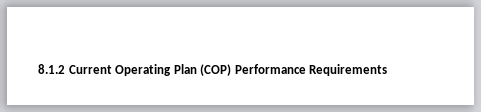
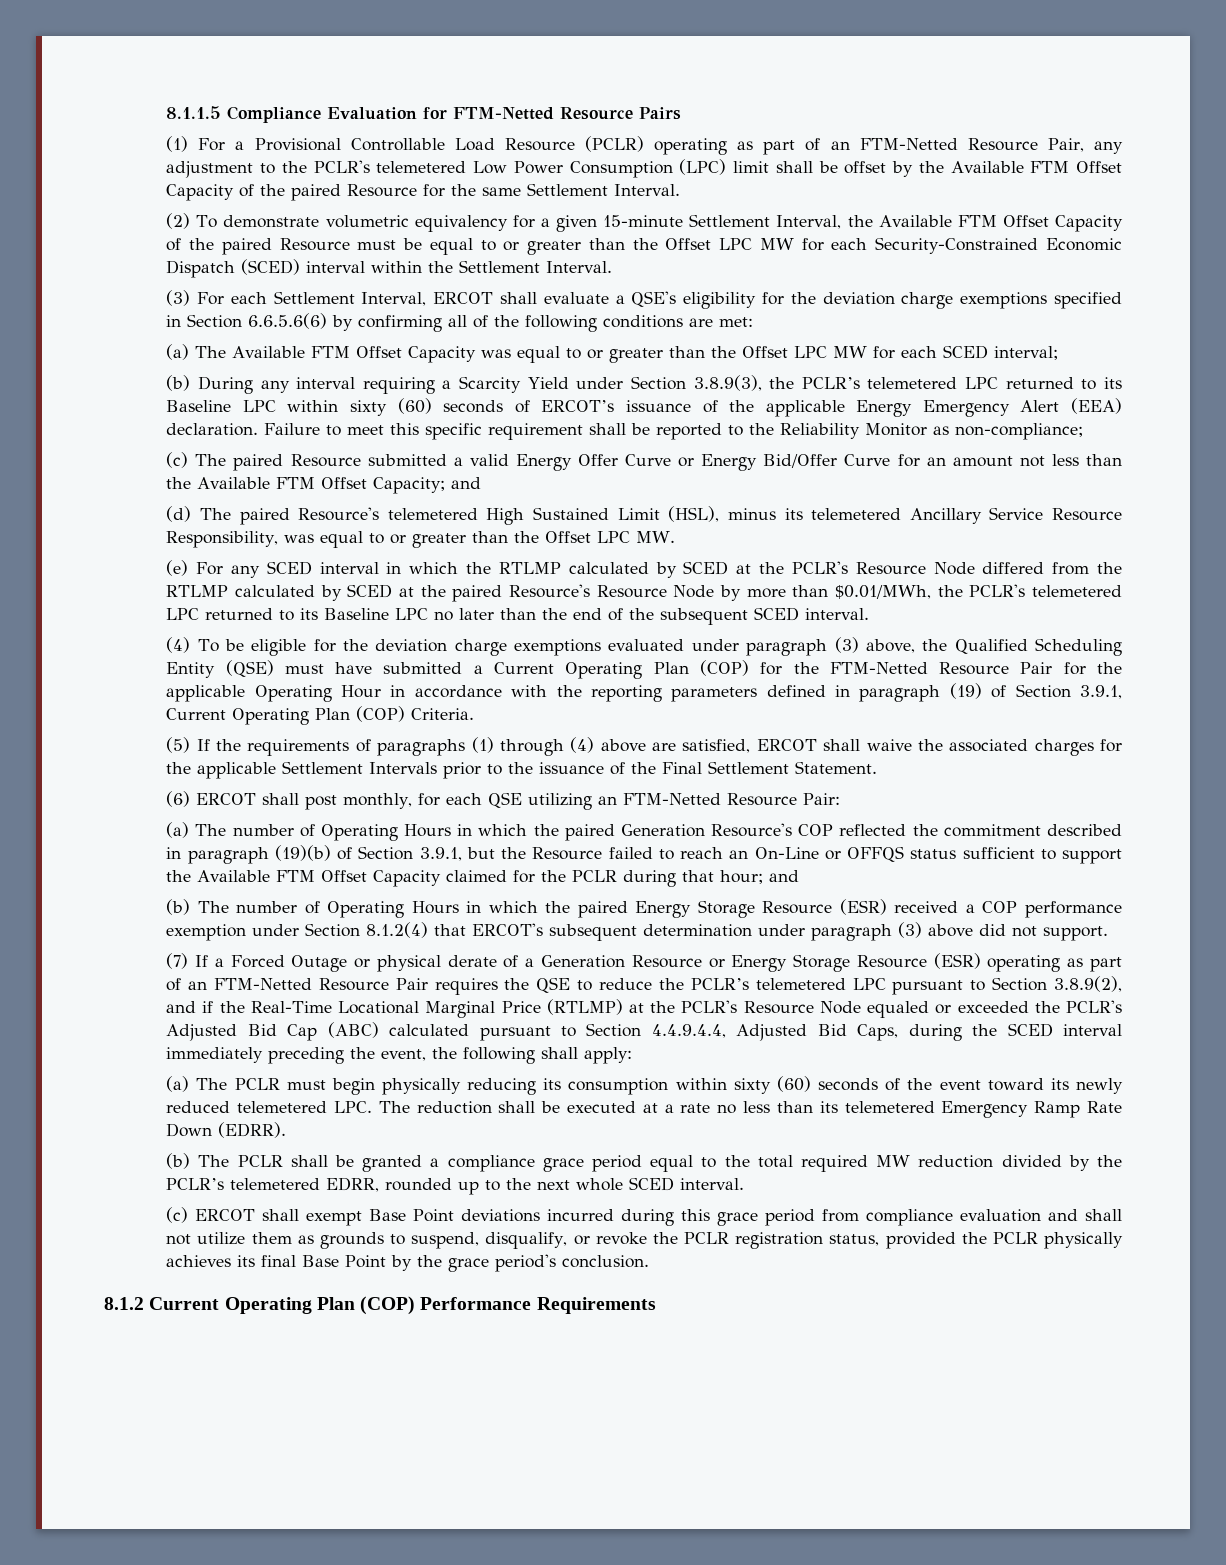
(38, 69) none -> [166,106,682,123] [166,136,1123,155] [166,159,1122,178] [166,183,681,201] [166,213,1123,232] [166,237,1122,255] [166,259,613,278] [166,290,1122,309] [166,313,754,332] [166,344,1059,363] [166,375,1123,394] [166,398,1122,417] [166,423,1084,440] [166,452,1122,471] [166,477,482,494] [166,506,1123,525] [166,531,676,548] [166,560,1122,578] [166,584,1122,602] [166,607,870,625] [166,637,1122,656] [166,660,1122,679] [166,683,1122,702] [166,706,475,725] [166,737,1122,756] [166,761,878,779] [166,791,841,810] [166,822,1122,841] [166,845,1122,864] [166,870,800,887] [166,899,1123,918] [166,922,1109,941] [166,953,1123,972] [166,976,1122,995] [166,999,1122,1018] [166,1022,1123,1041] [166,1047,633,1064] [166,1076,1124,1095] [166,1101,1122,1118] [166,1122,287,1138] [166,1153,1123,1172] [166,1177,745,1195] [166,1207,1122,1226] [166,1232,1124,1249] [166,1254,650,1272] 8.1.1.5 Compliance Evaluation for FTM-Netted Resource Pairs // (1) For a Provisional Controllable Load Resource (PCLR) operating as part of an FTM-Netted Resource Pair, any adjustment to the PCLR's telemetered Low Power Consumption (LPC) limit shall be offset by the Available FTM Offset Capacity of the paired Resource for the same Settlement Interval. // (2) To demonstrate volumetric equivalency for a given 15-minute Settlement Interval, the Available FTM Offset Capacity of the paired Resource must be equal to or greater than the Offset LPC MW for each Security-Constrained Economic Dispatch (SCED) interval within the Settlement Interval. // (3) For each Settlement Interval, ERCOT shall evaluate a QSE's eligibility for the deviation charge exemptions specified in Section 6.6.5.6(6) by confirming all of the following conditions are met: // (a) The Available FTM Offset Capacity was equal to or greater than the Offset LPC MW for each SCED interval; // (b) During any interval requiring a Scarcity Yield under Section 3.8.9(3), the PCLR’s telemetered LPC returned to its Baseline LPC within sixty (60) seconds of ERCOT’s issuance of the applicable Energy Emergency Alert (EEA) declaration. Failure to meet this specific requirement shall be reported to the Reliability Monitor as non-compliance; // (c) The paired Resource submitted a valid Energy Offer Curve or Energy Bid/Offer Curve for an amount not less than the Available FTM Offset Capacity; and // (d) The paired Resource's telemetered High Sustained Limit (HSL), minus its telemetered Ancillary Service Resource Responsibility, was equal to or greater than the Offset LPC MW. // (e) For any SCED interval in which the RTLMP calculated by SCED at the PCLR's Resource Node differed from the RTLMP calculated by SCED at the paired Resource's Resource Node by more than $0.01/MWh, the PCLR's telemetered LPC returned to its Baseline LPC no later than the end of the subsequent SCED interval. // (4) To be eligible for the deviation charge exemptions evaluated under paragraph (3) above, the Qualified Scheduling Entity (QSE) must have submitted a Current Operating Plan (COP) for the FTM-Netted Resource Pair for the applicable Operating Hour in accordance with the reporting parameters defined in paragraph (19) of Section 3.9.1, Current Operating Plan (COP) Criteria. // (5) If the requirements of paragraphs (1) through (4) above are satisfied, ERCOT shall waive the associated charges for the applicable Settlement Intervals prior to the issuance of the Final Settlement Statement. // (6) ERCOT shall post monthly, for each QSE utilizing an FTM-Netted Resource Pair: // (a) The number of Operating Hours in which the paired Generation Resource's COP reflected the commitment described in paragraph (19)(b) of Section 3.9.1, but the Resource failed to reach an On-Line or OFFQS status sufficient to support the Available FTM Offset Capacity claimed for the PCLR during that hour; and // (b) The number of Operating Hours in which the paired Energy Storage Resource (ESR) received a COP performance exemption under Section 8.1.2(4) that ERCOT's subsequent determination under paragraph (3) above did not support. // (7) If a Forced Outage or physical derate of a Generation Resource or Energy Storage Resource (ESR) operating as part of an FTM-Netted Resource Pair requires the QSE to reduce the PCLR’s telemetered LPC pursuant to Section 3.8.9(2), and if the Real-Time Locational Marginal Price (RTLMP) at the PCLR's Resource Node equaled or exceeded the PCLR's Adjusted Bid Cap (ABC) calculated pursuant to Section 4.4.9.4.4, Adjusted Bid Caps, during the SCED interval immediately preceding the event, the following shall apply: // (a) The PCLR must begin physically reducing its consumption within sixty (60) seconds of the event toward its newly reduced telemetered LPC. The reduction shall be executed at a rate no less than its telemetered Emergency Ramp Rate Down (EDRR). // (b) The PCLR shall be granted a compliance grace period equal to the total required MW reduction divided by the PCLR’s telemetered EDRR, rounded up to the next whole SCED interval. // (c) ERCOT shall exempt Base Point deviations incurred during this grace period from compliance evaluation and shall not utilize them as grounds to suspend, disqualify, or revoke the PCLR registration status, provided the PCLR physically achieves its final Base Point by the grace period's conclusion. //

